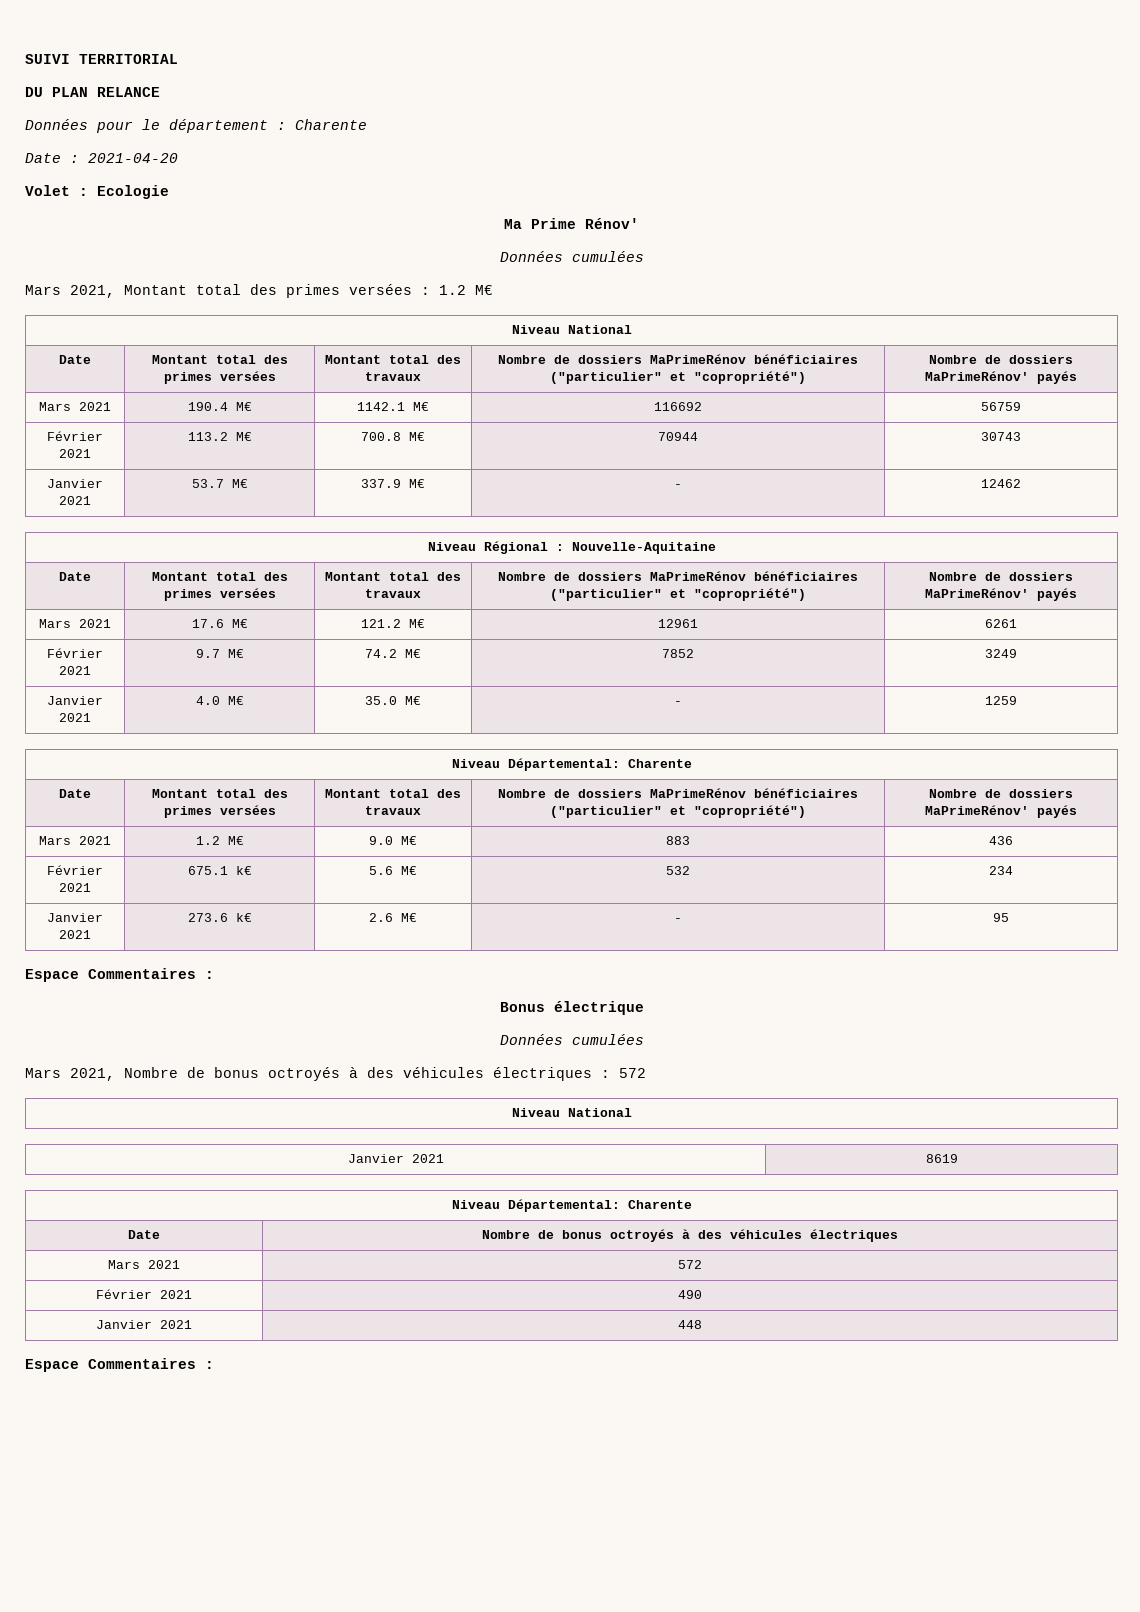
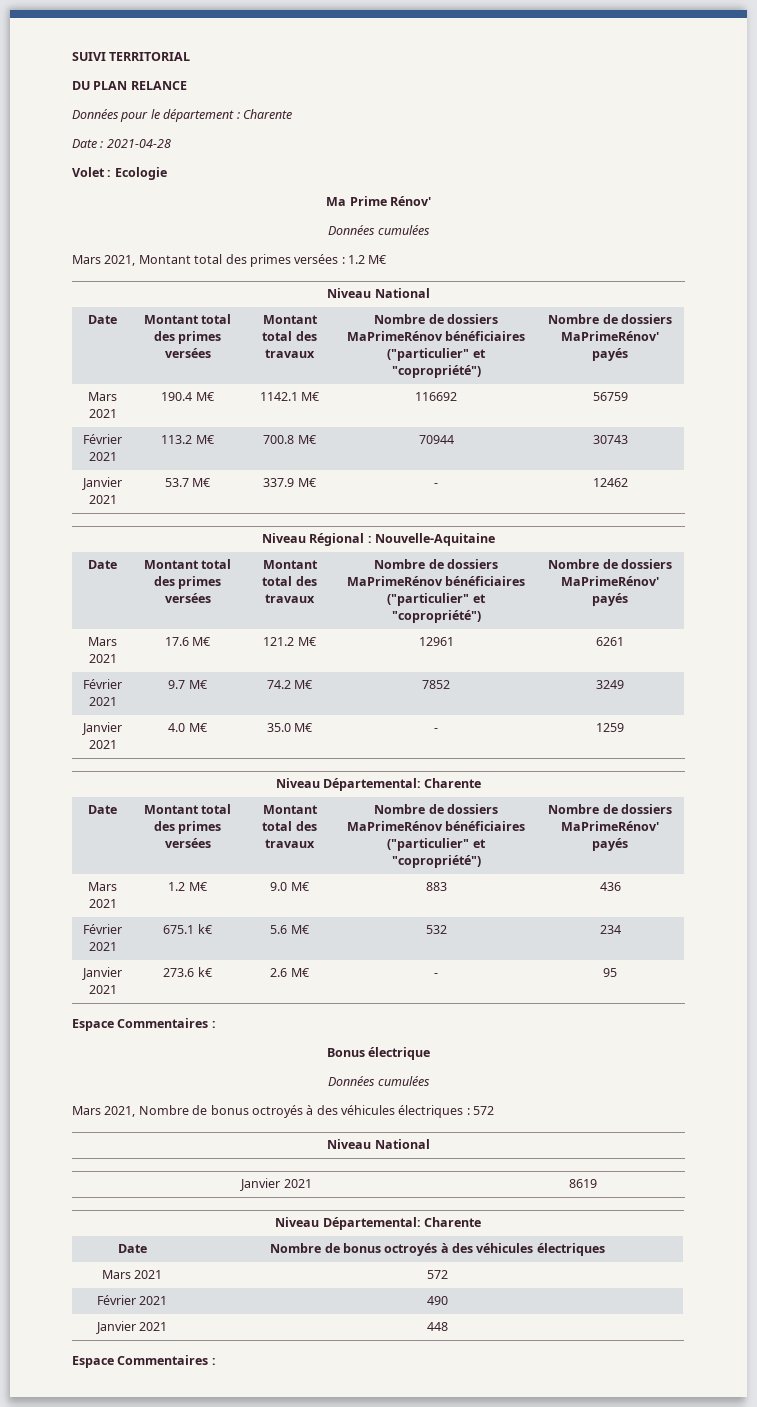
[88,153,178,163] 2021-04-20 -> [106,139,171,148] 2021-04-28

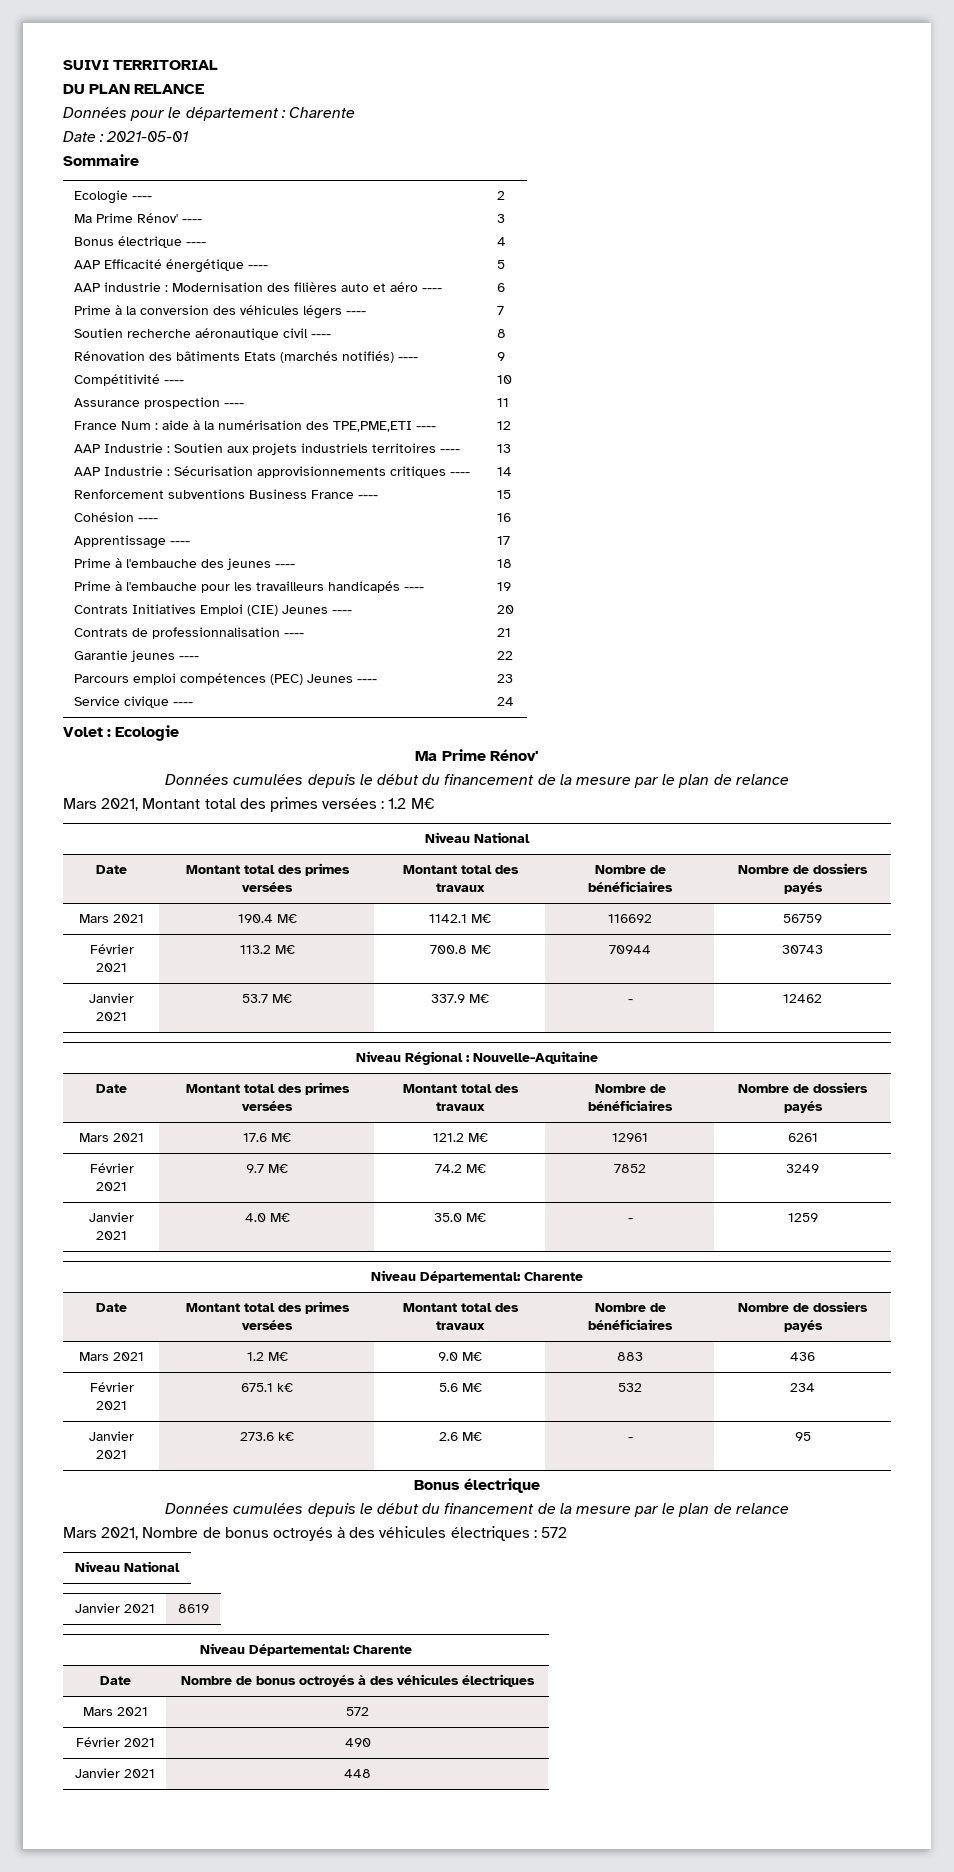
[106,139,171,148] 2021-04-28 -> [106,131,190,142] [63,154,139,166] [73,190,152,204] [73,213,202,223] [73,236,206,248] [73,259,268,273] [73,282,442,292] [73,305,366,319] [73,328,331,340] [73,351,418,363] [73,374,184,386] [73,397,244,409] [73,420,436,432] [73,443,460,455] [73,466,470,478] [73,489,378,499] [73,512,158,522] [73,535,190,549] [73,558,295,570] [73,581,424,593] [73,604,352,616] [73,627,304,639] [73,650,199,662] [73,673,377,685] [73,696,193,708] [496,191,505,200] [496,214,505,223] [496,237,506,246] [496,260,505,269] [496,283,505,292] [496,306,504,315] [496,329,506,338] [496,352,505,361] [496,375,512,384] [496,398,509,407] [496,421,511,430] [496,444,511,453] [496,467,512,476] [496,490,511,499] [496,513,511,522] [496,536,510,545] [496,559,512,568] [496,582,511,591] [496,605,514,614] [496,628,511,637] [496,651,513,660] [496,674,513,683] [496,697,514,706] 2021-05-01 // Sommaire // Ecologie ---- // Ma Prime Rénov' ---- // Bonus électrique ---- // AAP Efficacité énergétique ---- // AAP industrie : Modernisation des filières auto et aéro ---- // Prime à la conversion des véhicules légers ---- // Soutien recherche aéronautique civil ---- // Rénovation des bâtiments Etats (marchés notifiés) ---- // Compétitivité ---- // Assurance prospection ---- // France Num : aide à la numérisation des TPE,PME,ETI ---- // AAP Industrie : Soutien aux projets industriels territoires ---- // AAP Industrie : Sécurisation approvisionnements critiques ---- // Renforcement subventions Business France ---- // Cohésion ---- // Apprentissage ---- // Prime à l'embauche des jeunes ---- // Prime à l'embauche pour les travailleurs handicapés ---- // Contrats Initiatives Emploi (CIE) Jeunes ---- // Contrats de professionnalisation ---- // Garantie jeunes ---- // Parcours emploi compétences (PEC) Jeunes ---- // Service civique ---- | 2 // 3 // 4 // 5 // 6 // 7 // 8 // 9 // 10 // 11 // 12 // 13 // 14 // 15 // 16 // 17 // 18 // 19 // 20 // 21 // 22 // 23 // 24
(430, 230) none -> [307,774,789,788] depuis le début du financement de la mesure par le plan de relance
[446,314,498,324] [346,331,526,341] [387,348,486,361] [391,365,481,378] [548,314,672,324] [561,331,659,341] dossiers MaPrimeRénov bénéficiaires ("particulier" et "copropriété") | Nombre de dossiers MaPrimeRénov' -> [588,881,673,892] [738,863,868,874] bénéficiaires | Nombre de dossiers
[446,559,498,569] [346,576,526,586] [387,593,486,606] [391,610,481,623] [548,559,672,569] [561,576,659,586] dossiers MaPrimeRénov bénéficiaires ("particulier" et "copropriété") | Nombre de dossiers MaPrimeRénov' -> [588,1100,673,1111] [738,1082,868,1093] bénéficiaires | Nombre de dossiers
[446,804,498,814] [346,821,526,831] [387,838,486,851] [391,855,481,868] [548,804,672,814] [561,821,659,831] dossiers MaPrimeRénov bénéficiaires ("particulier" et "copropriété") | Nombre de dossiers MaPrimeRénov' -> [588,1319,673,1330] [738,1301,868,1312] bénéficiaires | Nombre de dossiers
[72,1018,216,1031] // Espace Commentaires : -> (811, 1436) none
(430, 1081) none -> [307,1503,789,1517] depuis le début du financement de la mesure par le plan de relance
[72,1355,216,1368] // Espace Commentaires : -> (371, 1773) none

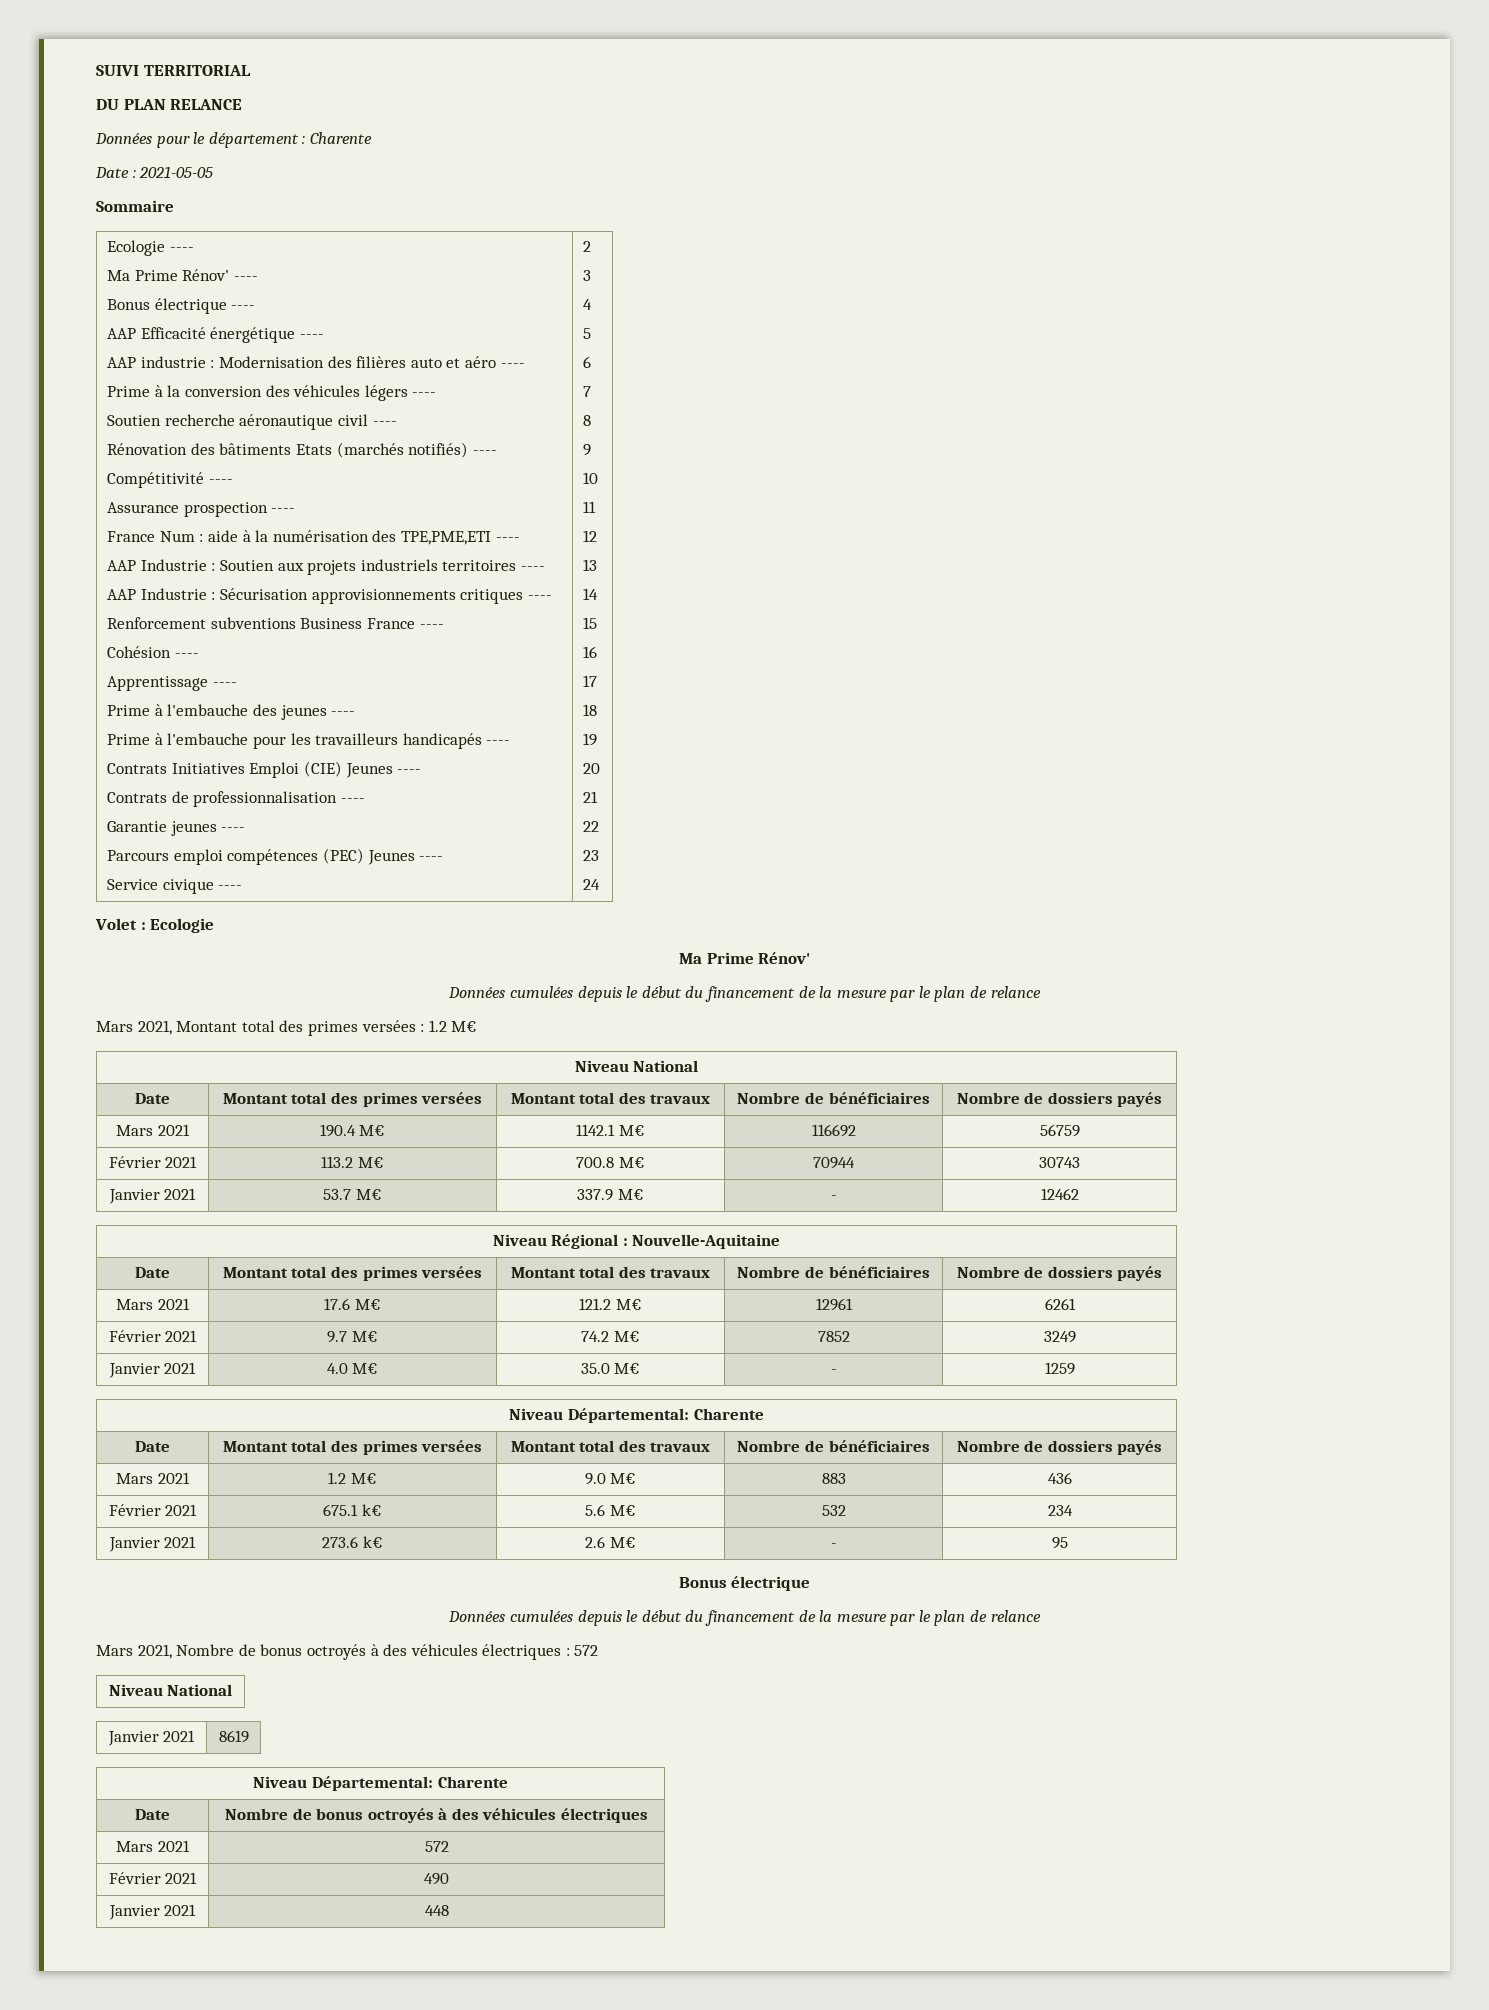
[106,131,190,142] 2021-05-01 -> [139,166,214,178] 2021-05-05

